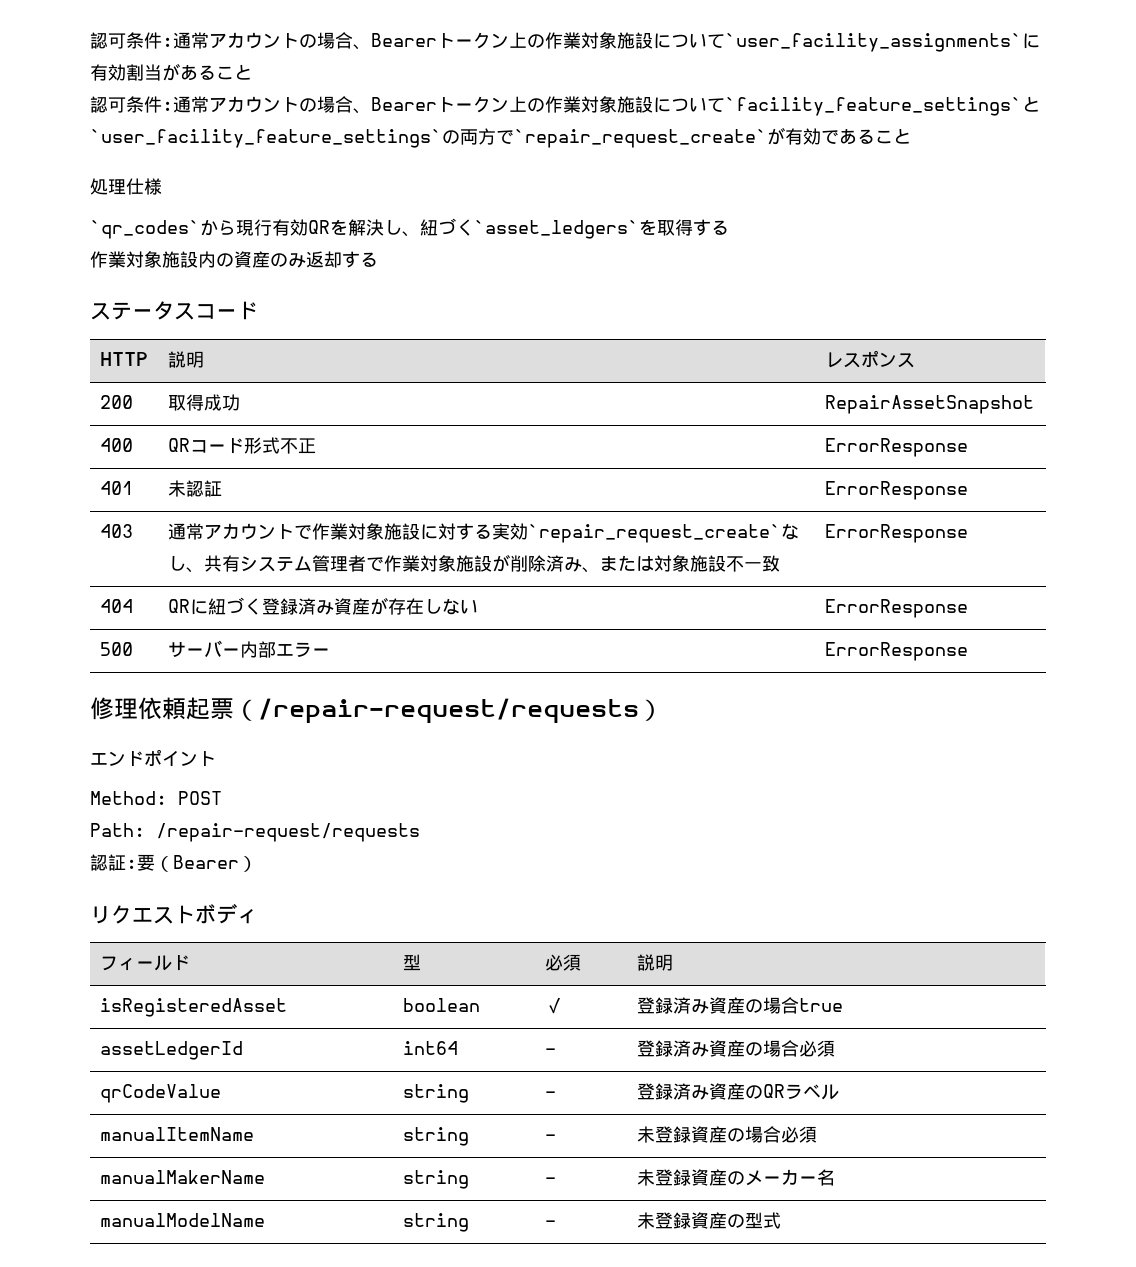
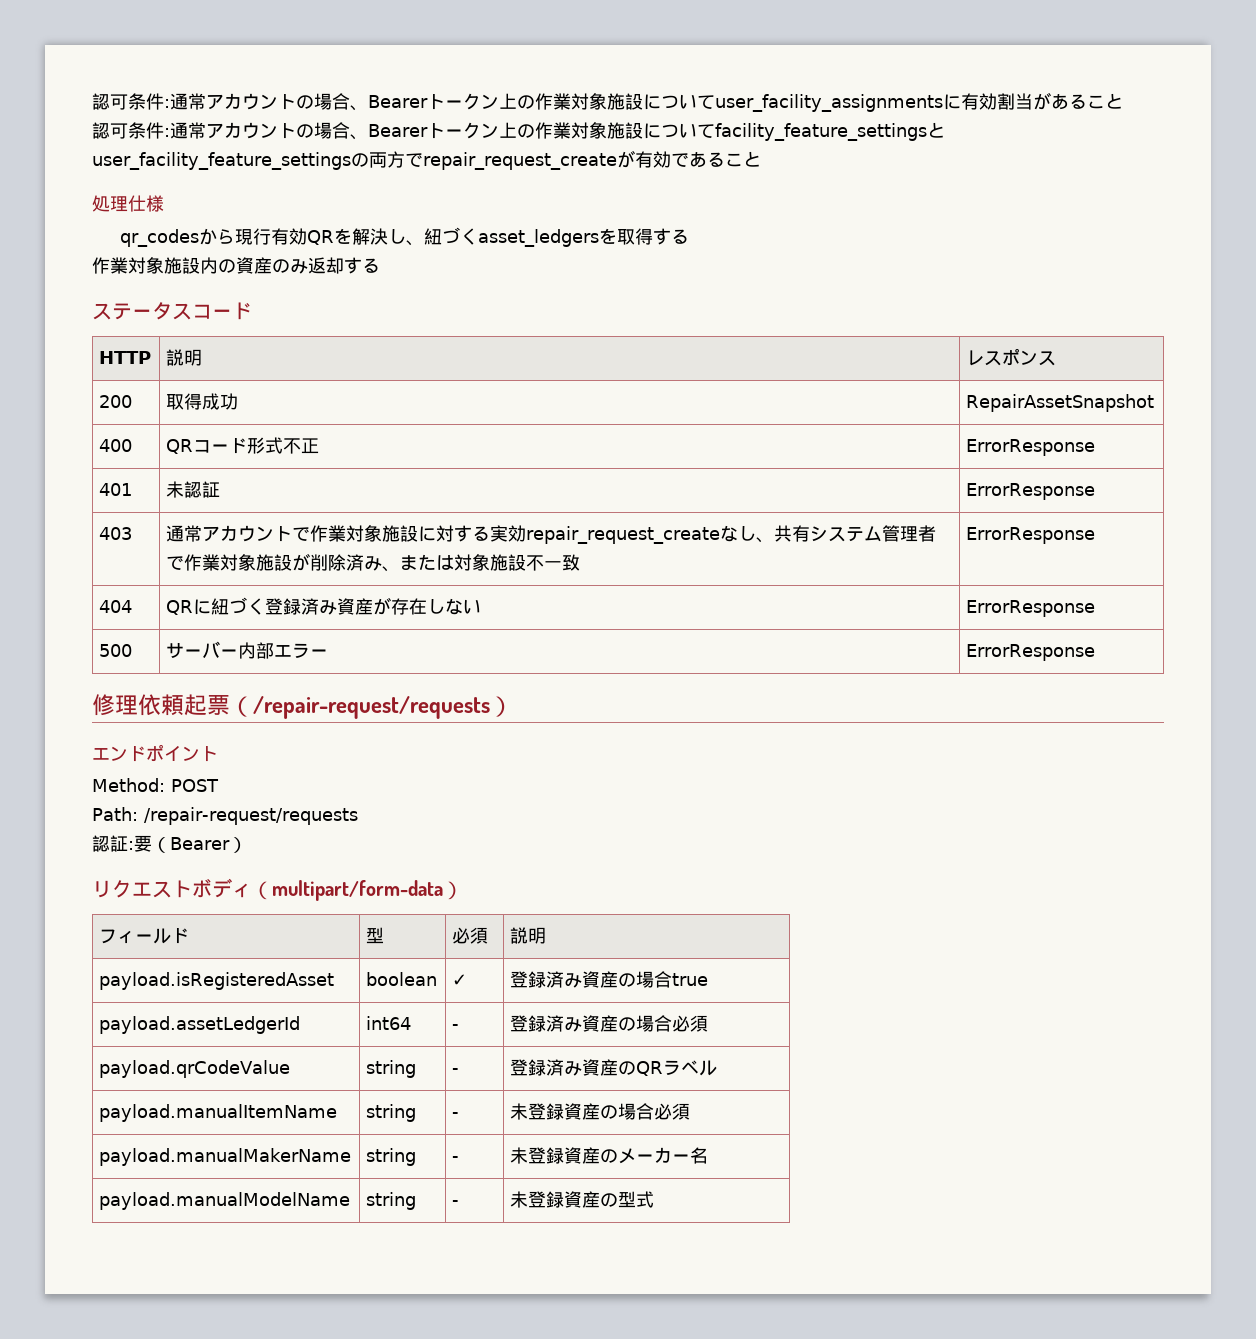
[725,33,1022,52] `user_facility_assignments` -> [715,94,943,112] user_facility_assignments
[725,96,1040,116] [90,129,442,148] `facility_feature_settings`と`user_facility_feature_settings` -> [715,122,945,141] [92,152,351,170] facility_feature_settingsとuser_facility_feature_settings
[514,129,767,148] `repair_request_create` -> [423,152,617,170] repair_request_create
[90,220,200,239] `qr_codes` -> [119,229,199,247] qr_codes
[474,220,639,239] `asset_ledgers` -> [477,229,599,247] asset_ledgers
[527,524,781,543] `repair_request_create` -> [526,526,721,544] repair_request_create
(258, 916) none -> [252,880,463,901] （multipart/form-data）
[99,998,287,1017] isRegisteredAsset -> [99,972,335,990] payload.isRegisteredAsset
[99,1041,243,1060] assetLedgerId -> [99,1016,301,1034] payload.assetLedgerId
[99,1084,221,1103] qrCodeValue -> [99,1060,291,1078] payload.qrCodeValue
[99,1127,254,1141] manualItemName -> [99,1104,338,1122] payload.manualItemName
[99,1170,265,1184] manualMakerName -> [99,1148,352,1166] payload.manualMakerName
[99,1213,265,1227] manualModelName -> [99,1192,351,1210] payload.manualModelName

